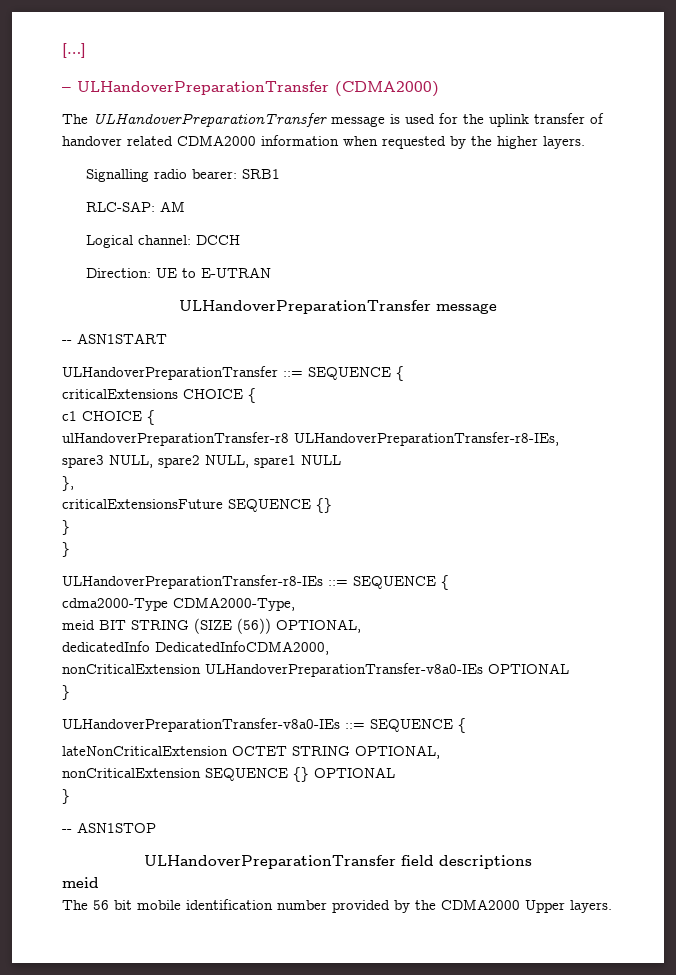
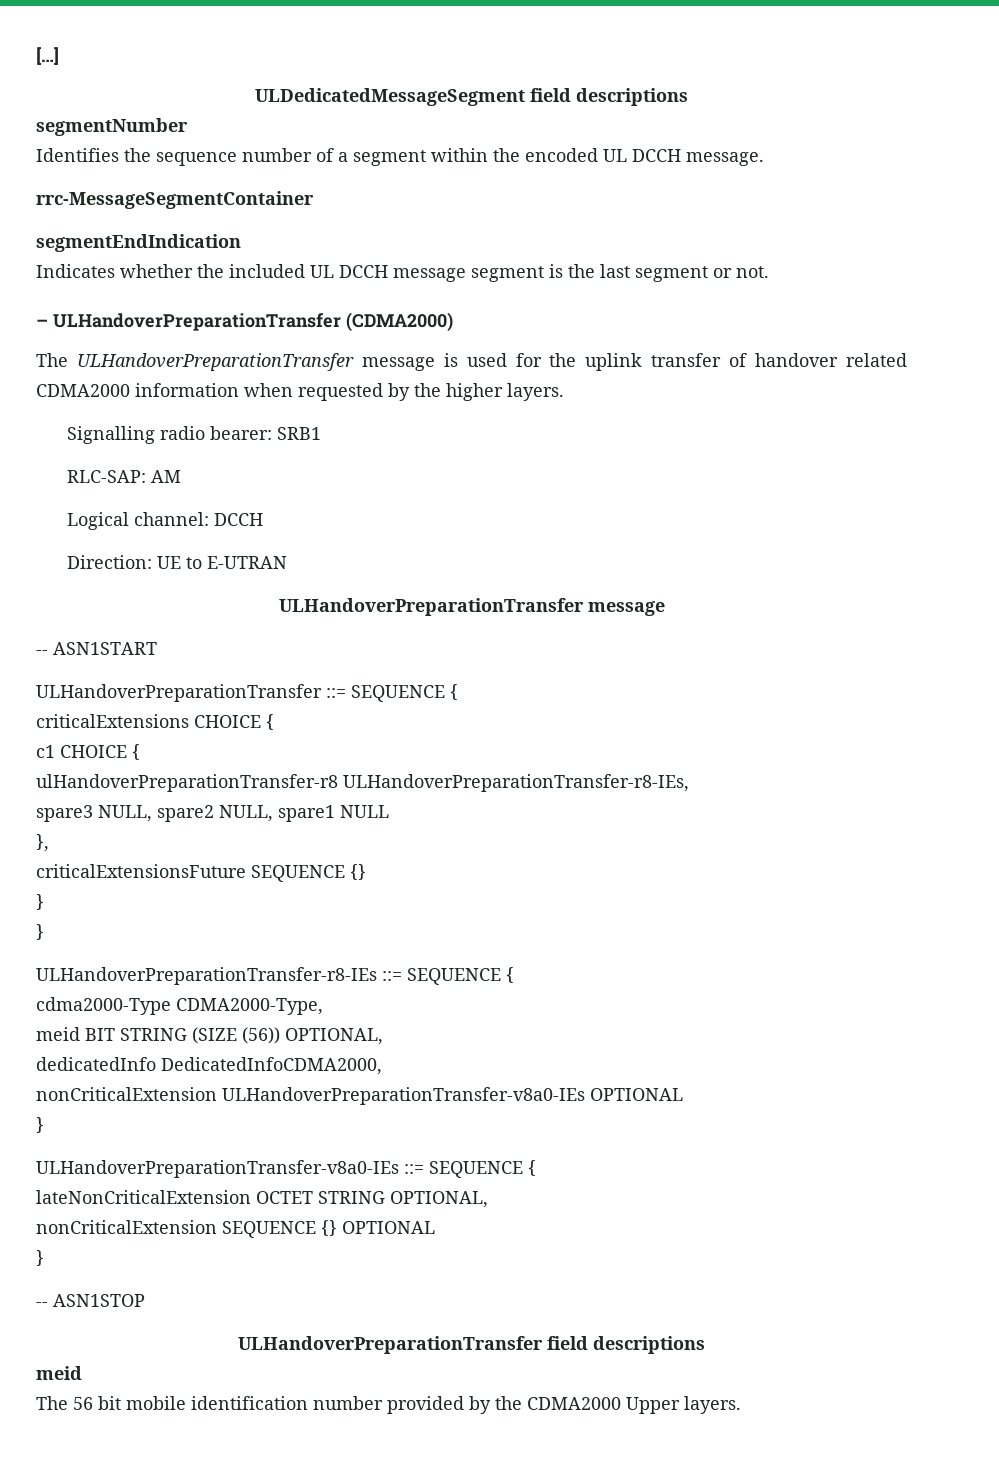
(86, 50) none -> [255,88,688,106] [36,118,188,136] [36,148,764,166] [36,191,314,209] [36,234,241,252] [36,264,769,282] // ULDedicatedMessageSegment field descriptions // segmentNumber // Identifies the sequence number of a segment within the encoded UL DCCH message. // rrc-MessageSegmentContainer // segmentEndIndication // Indicates whether the included UL DCCH message segment is the last segment or not.

